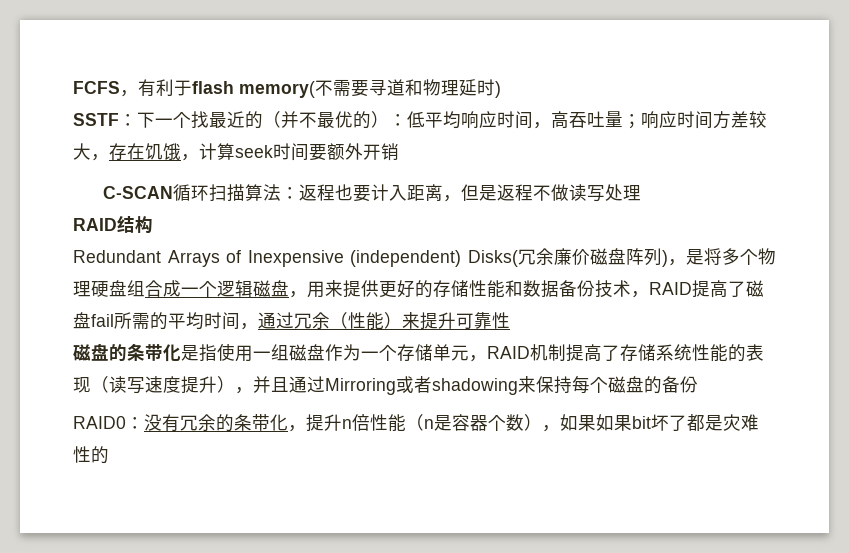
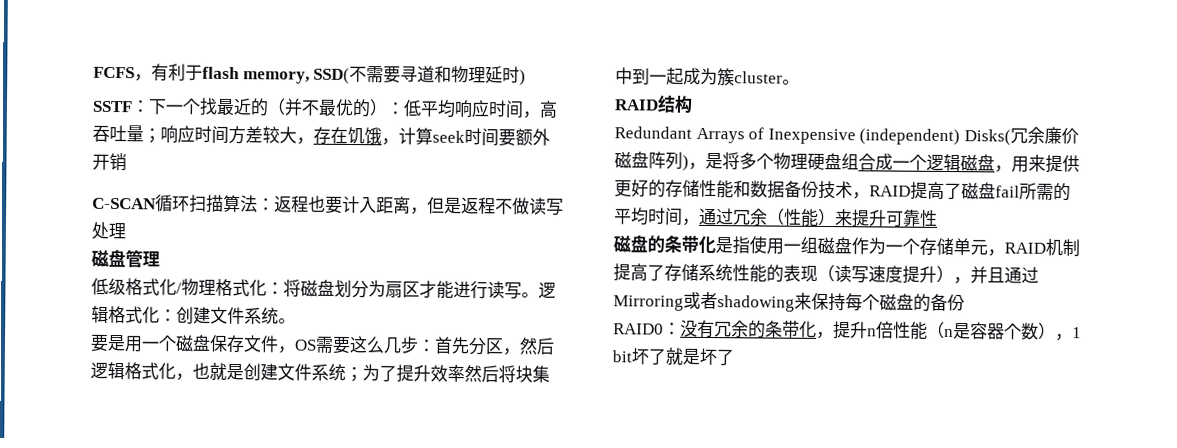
[239,81,315,98] memory( -> [242,67,351,84] memory, SSD(
(642, 193) none -> [91,248,160,268] [91,277,556,300] [91,305,296,325] [90,334,555,356] [90,361,550,383] [615,67,800,87] // 磁盘管理 // 低级格式化/物理格式化：将磁盘划分为扇区才能进行读写。逻辑格式化：创建文件系统。 // 要是用一个磁盘保存文件，OS需要这么几步：首先分区，然后逻辑格式化，也就是创建文件系统；为了提升效率然后将块集中到一起成为簇cluster。
[560,414,759,431] [73,446,109,464] 如果如果bit坏了都是灾难性的 -> [1072,327,1082,339] [612,347,734,366] 1 bit坏了就是坏了

